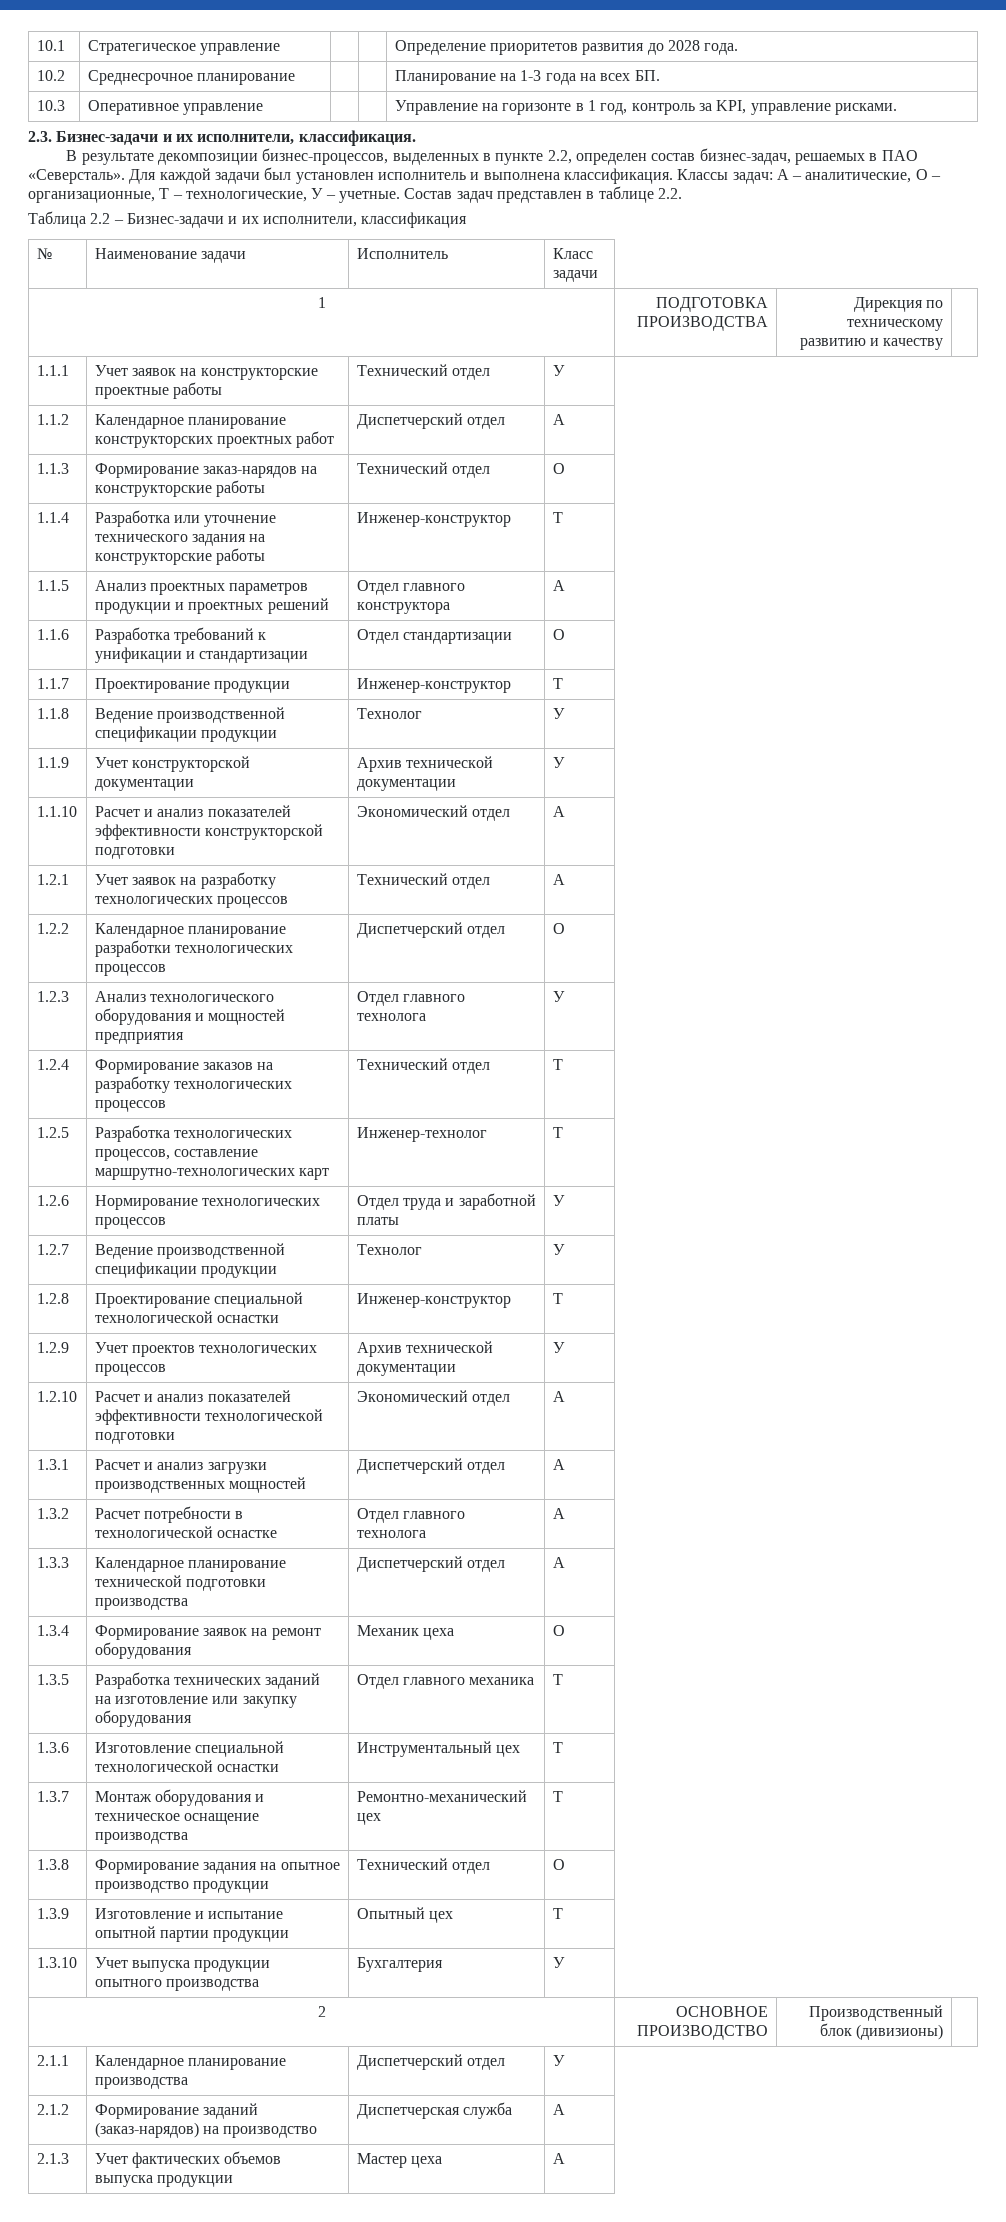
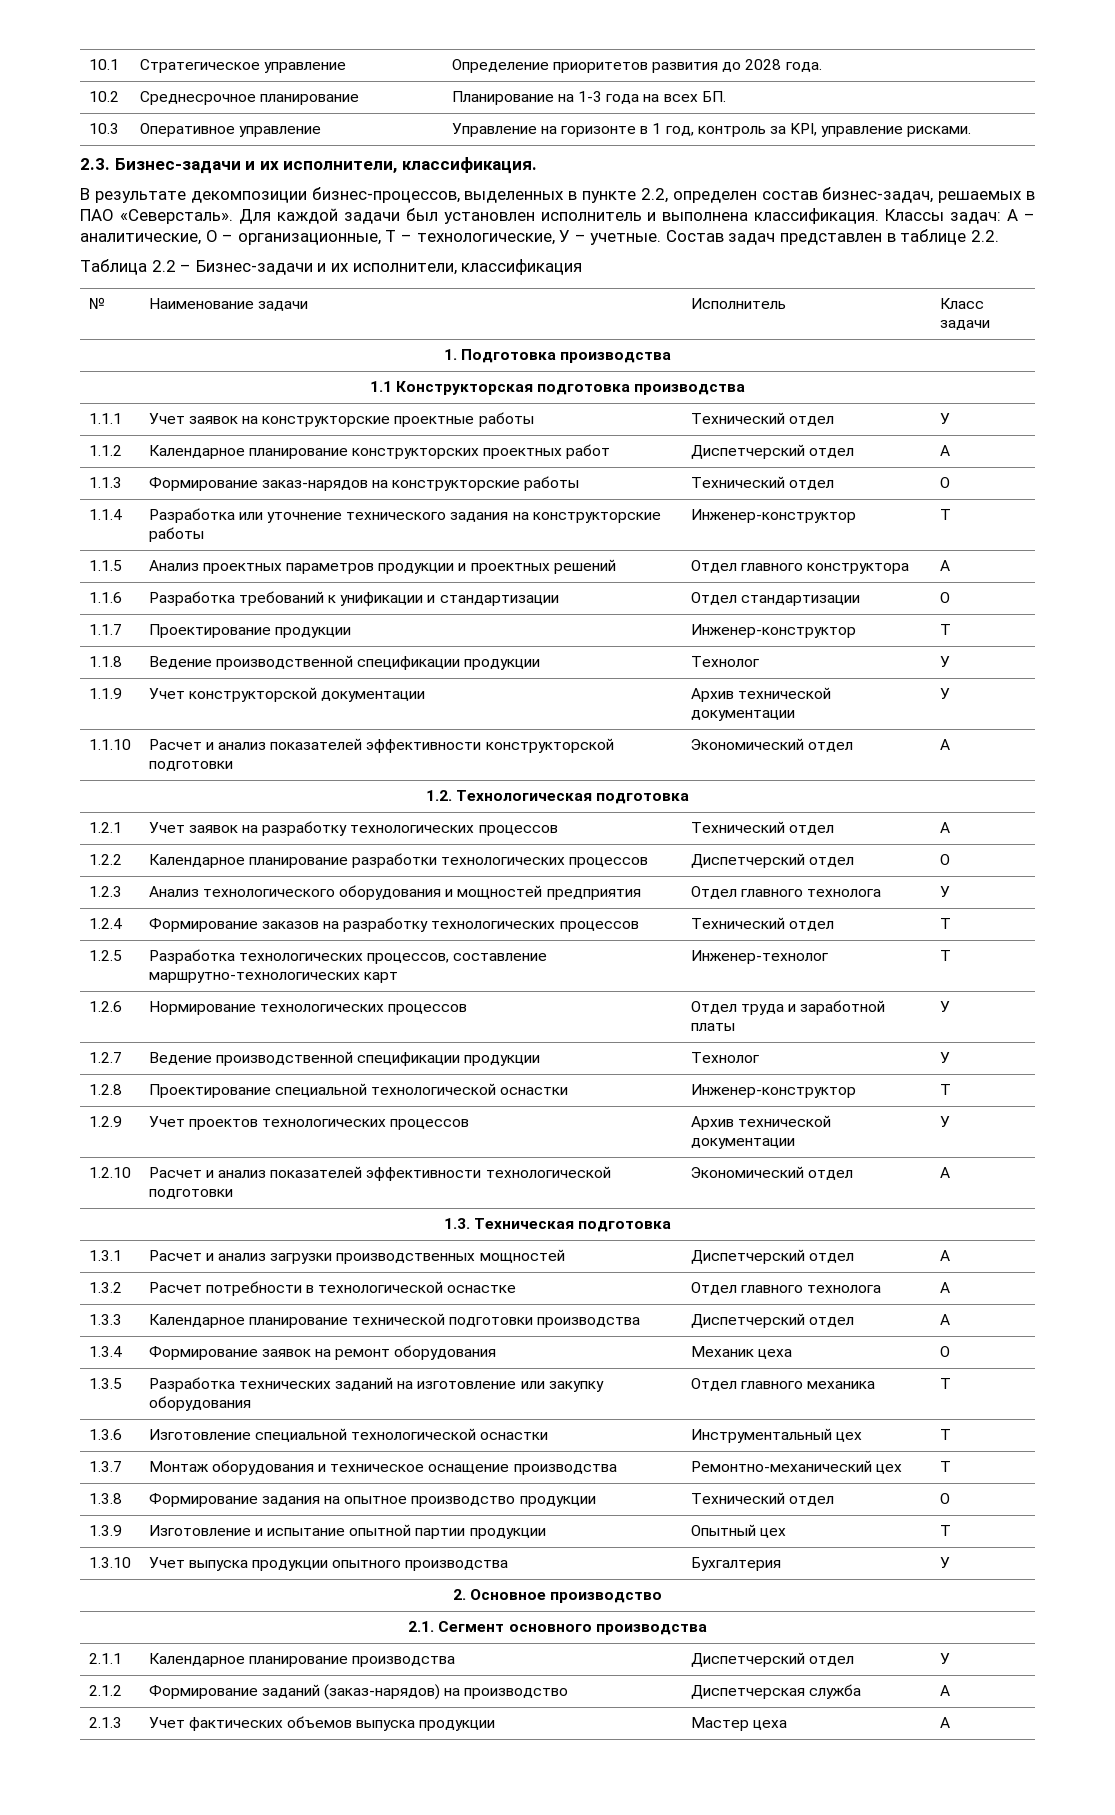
[317,297,326,308] [656,297,769,312] [637,316,769,331] [853,297,944,312] [847,319,944,331] [799,338,944,350] 1 | ПОДГОТОВКА ПРОИЗВОДСТВА | Дирекция по техническому развитию и качеству | -> [443,349,672,363] [369,381,746,395] 1. Подготовка производства // 1.1 Конструкторская подготовка производства
(565, 811) none -> [425,790,690,804] // 1.2. Технологическая подготовка
(565, 1396) none -> [443,1218,672,1232] // 1.3. Техническая подготовка
[317,2006,326,2017] [676,2006,769,2017] [637,2025,769,2040] [809,2005,944,2021] [819,2023,944,2040] 2 | ОСНОВНОЕ ПРОИЗВОДСТВО | Производственный блок (дивизионы) | -> [452,1589,663,1603] [408,1621,707,1635] 2. Основное производство // 2.1. Сегмент основного производства

